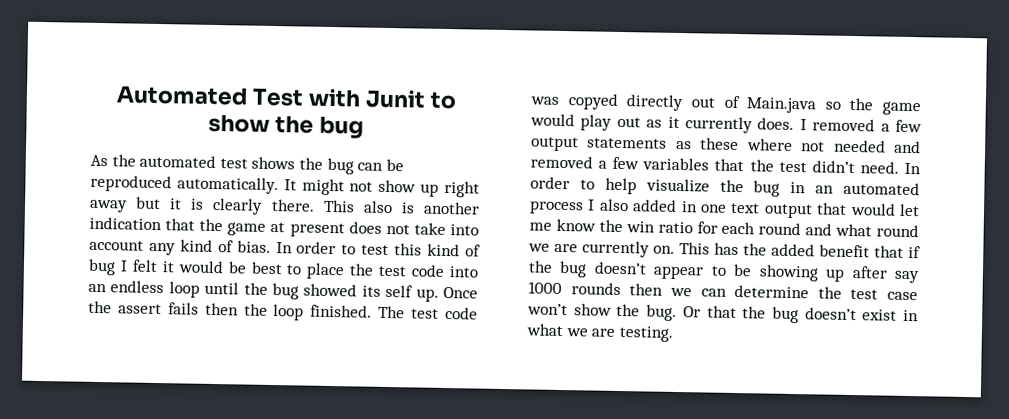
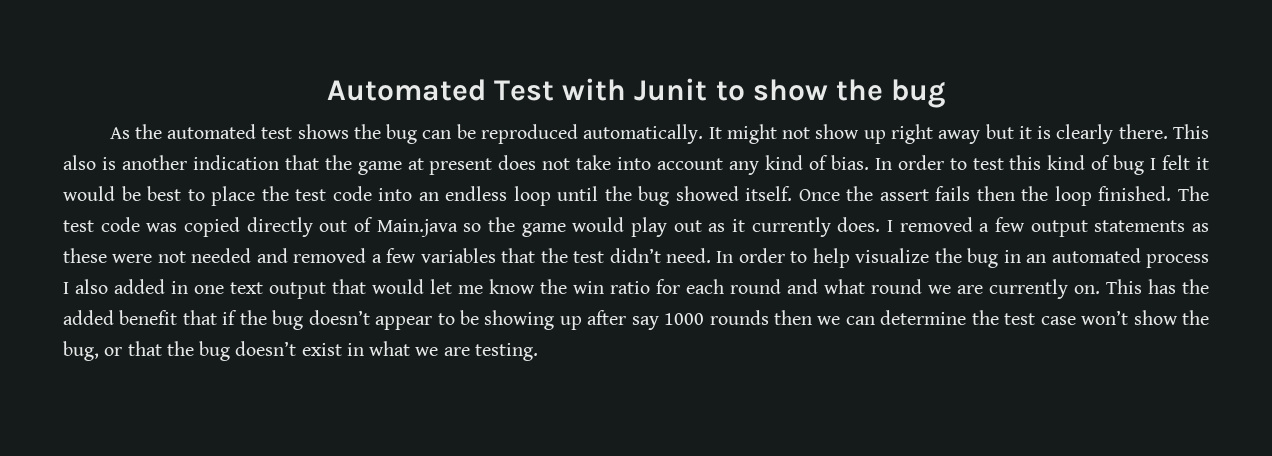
[361,284,439,302] its self up. -> [745,186,793,201] itself.
[567,93,619,110] copyed -> [183,217,240,237] copied
[746,138,793,151] where -> [112,254,153,263] were
[646,304,701,321] bug. Or -> [63,341,123,361] bug, or

